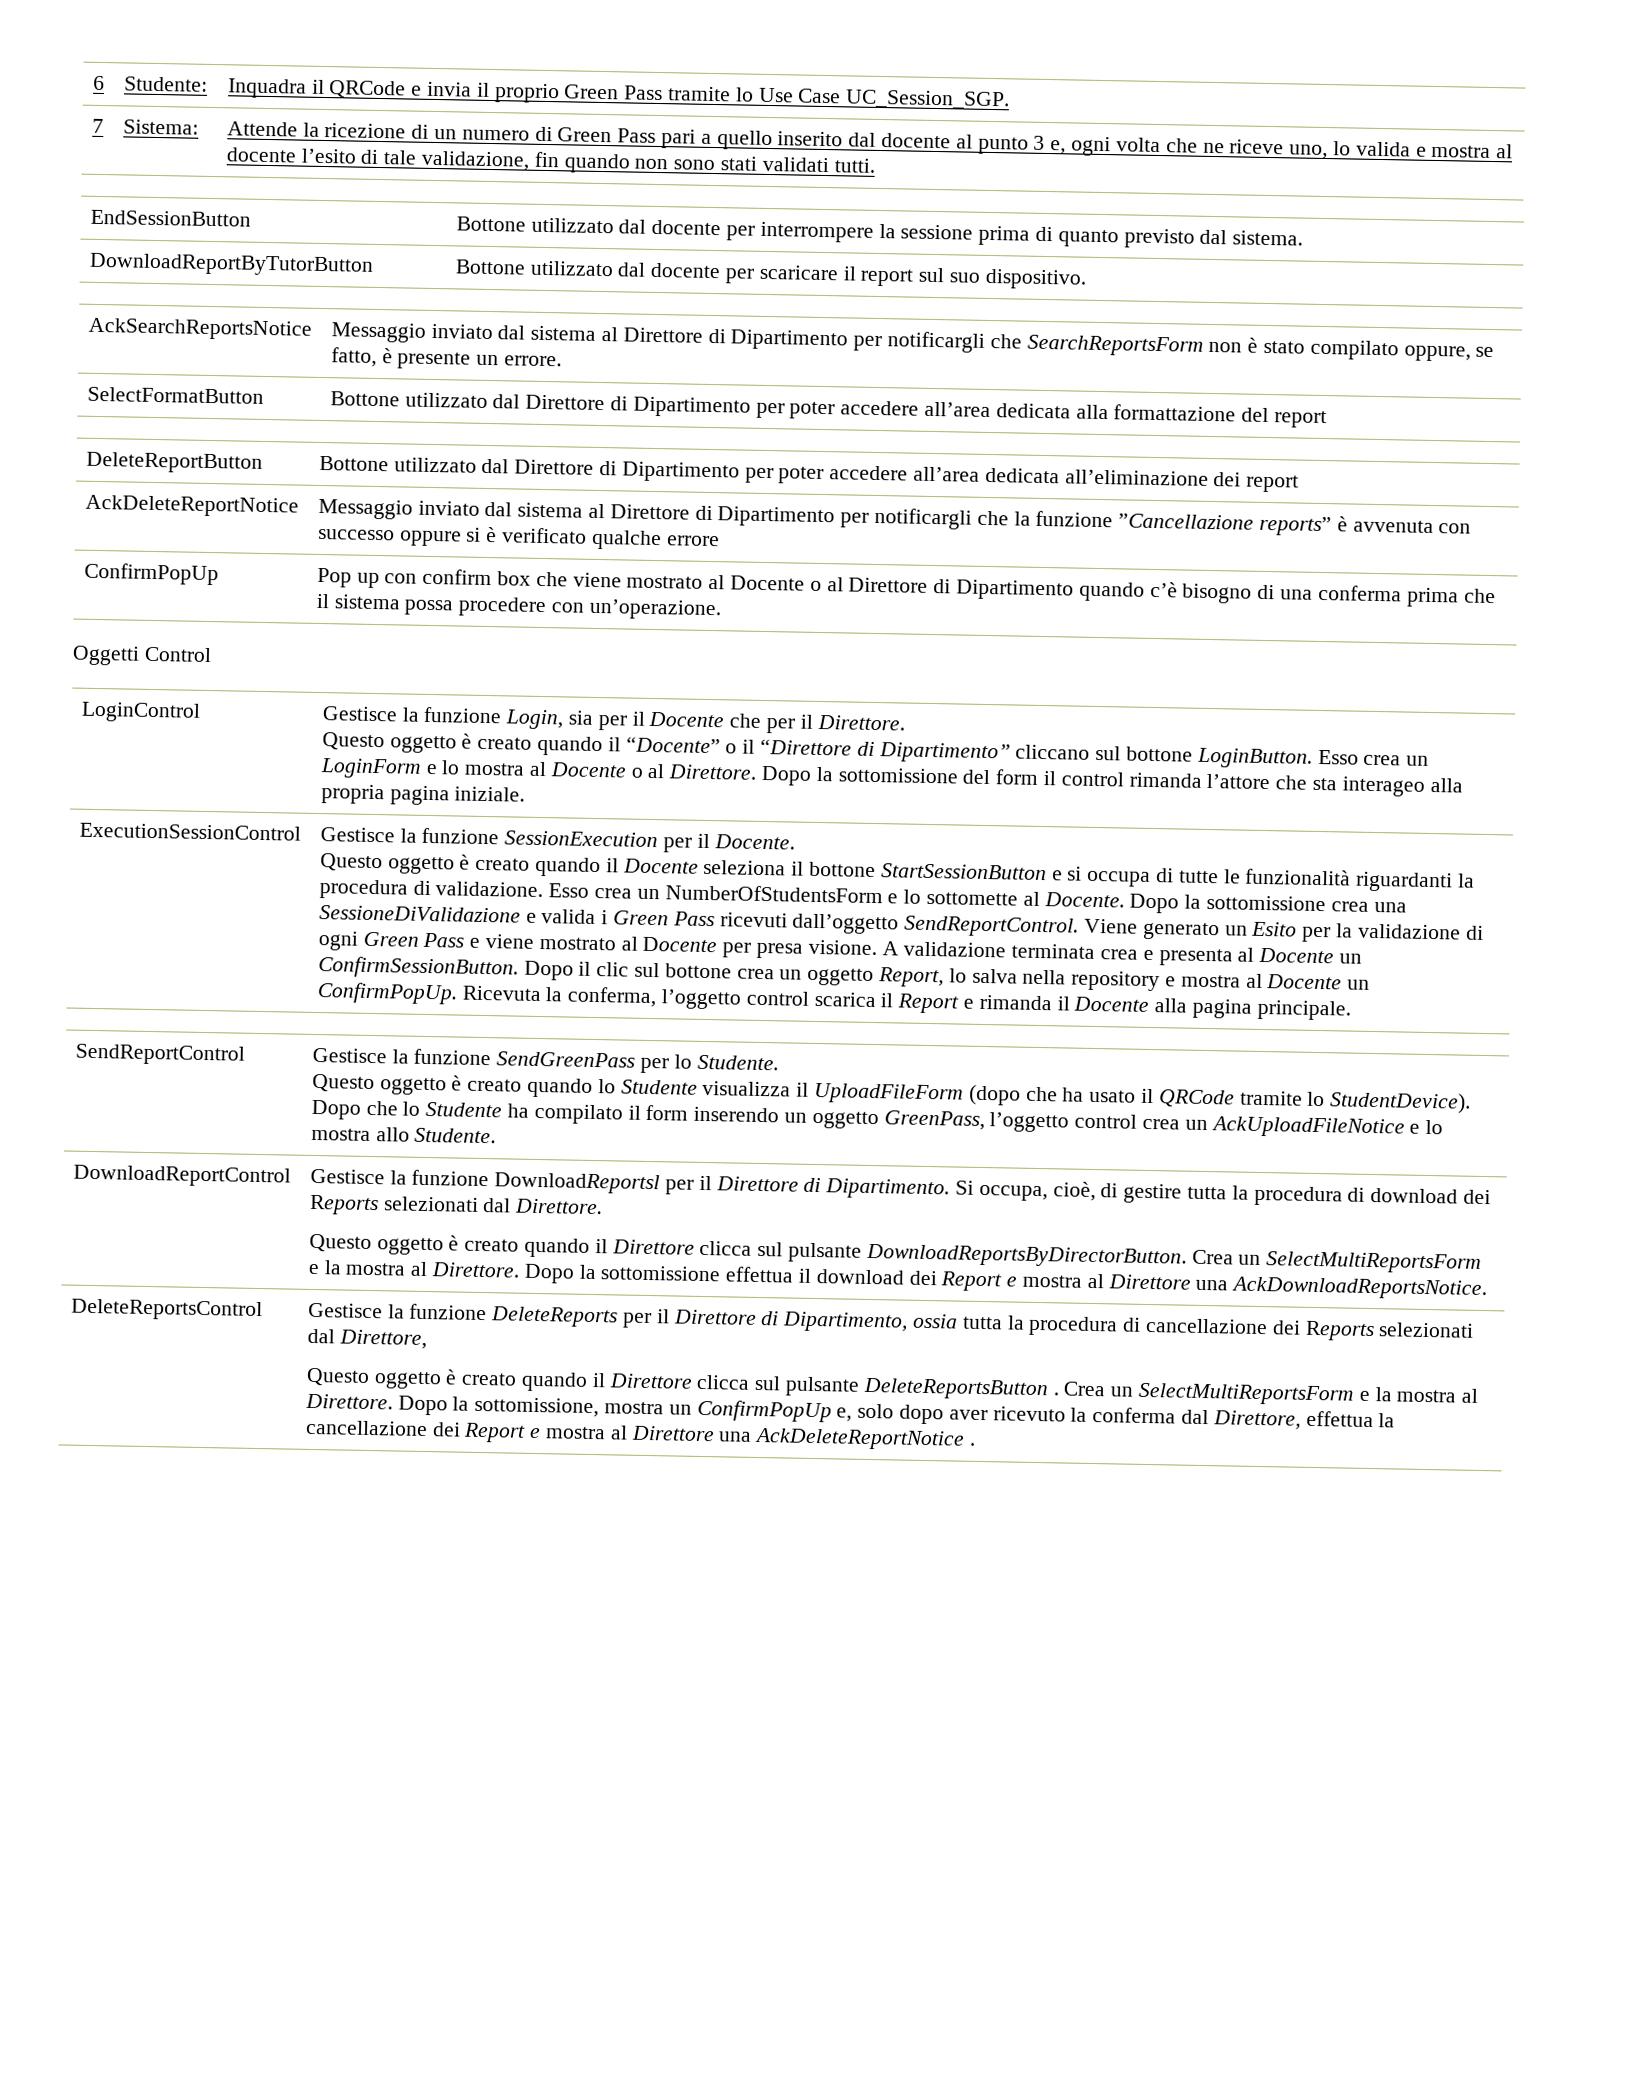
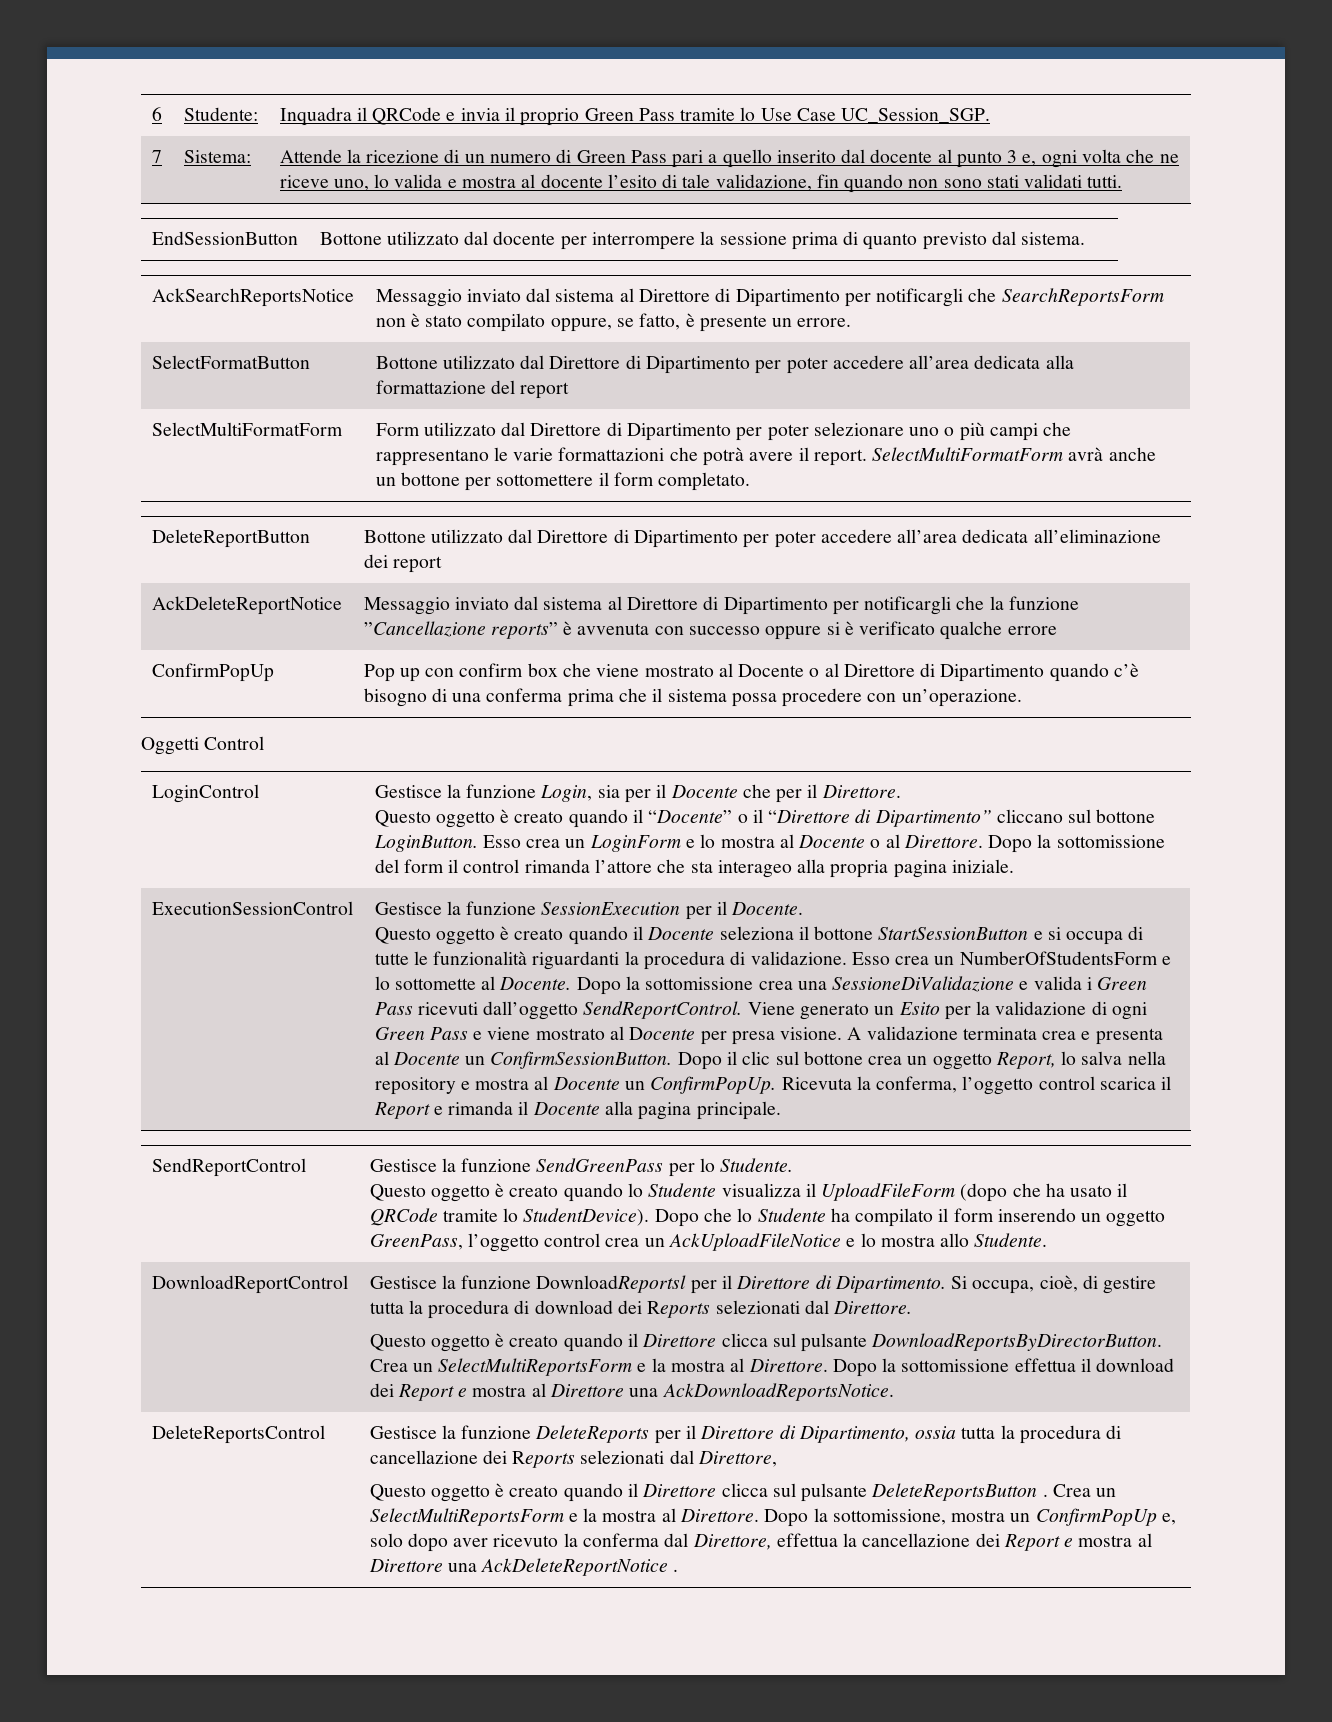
[88,252,374,277] [454,259,1087,290] // DownloadReportByTutorButton | Bottone utilizzato dal docente per scaricare il report sul suo dispositivo. -> (1086, 238) none
(1328, 419) none -> [151,422,343,436] [375,422,1072,441] [375,447,1156,466] [375,472,751,491] // SelectMultiFormatForm | Form utilizzato dal Direttore di Dipartimento per poter selezionare uno o più campi che rappresentano le varie formattazioni che potrà avere il report. SelectMultiFormatForm avrà anche un bottone per sottomettere il form completato.

